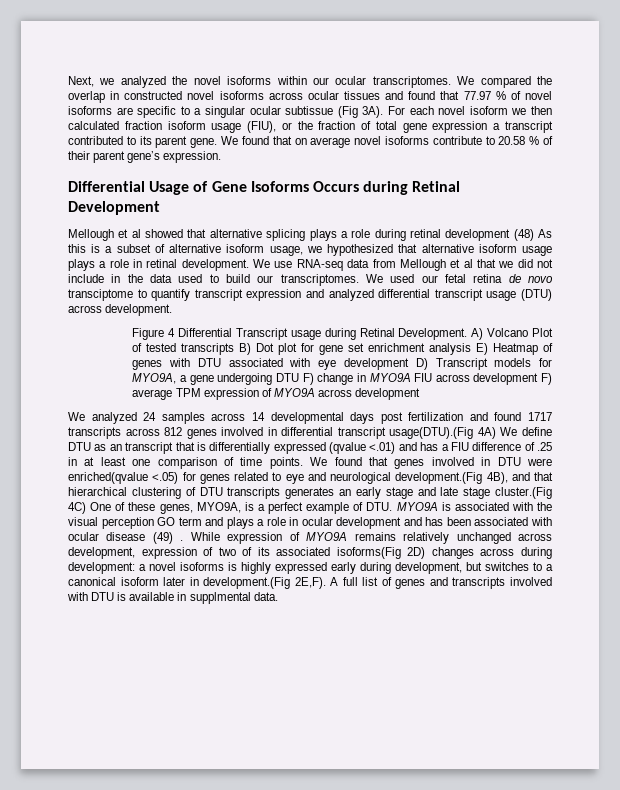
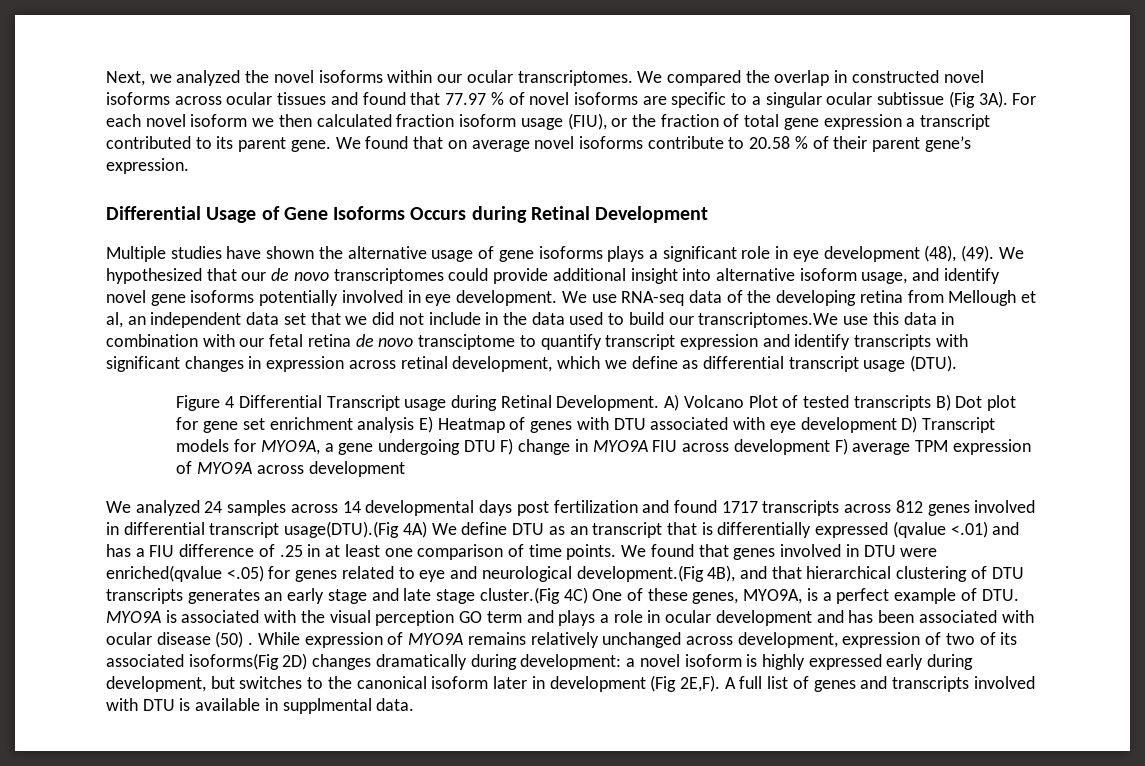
[68,229,552,241] [68,244,552,256] [68,259,178,271] Mellough et al showed that alternative splicing plays a role during retinal development (48) As this is a subset of alternative isoform usage, we hypothesized that alternative isoform usage plays a role in retinal -> [106,245,1024,262] [106,268,1000,284] [106,290,452,306] Multiple studies have shown the alternative usage of gene isoforms plays a significant role in eye development (48), (49). We hypothesized that our de novo transcriptomes could provide additional insight into alternative isoform usage, and identify novel gene isoforms potentially involved in eye
[372,259,473,271] from Mellough et al -> [726,290,1037,306] [106,312,306,328] of the developing retina from Mellough et al, an independent data set
[280,274,415,286] transcriptomes. We used -> [698,312,955,328] [106,334,235,347] transcriptomes.We use this data in combination with
[328,289,552,301] [68,304,173,316] analyzed differential transcript usage (DTU) across development. -> [794,334,968,350] [106,355,958,372] identify transcripts with significant changes in expression across retinal development, which we define as differential transcript usage (DTU).
[152,532,173,544] (49) -> [215,631,244,648] (50)
[480,548,515,556] across -> [375,654,467,670] dramatically
[180,562,224,571] isoforms -> [684,654,742,667] isoform
[546,564,553,571] a -> [327,676,352,689] the
[203,577,291,589] development.(Fig -> [549,675,677,692] development (Fig

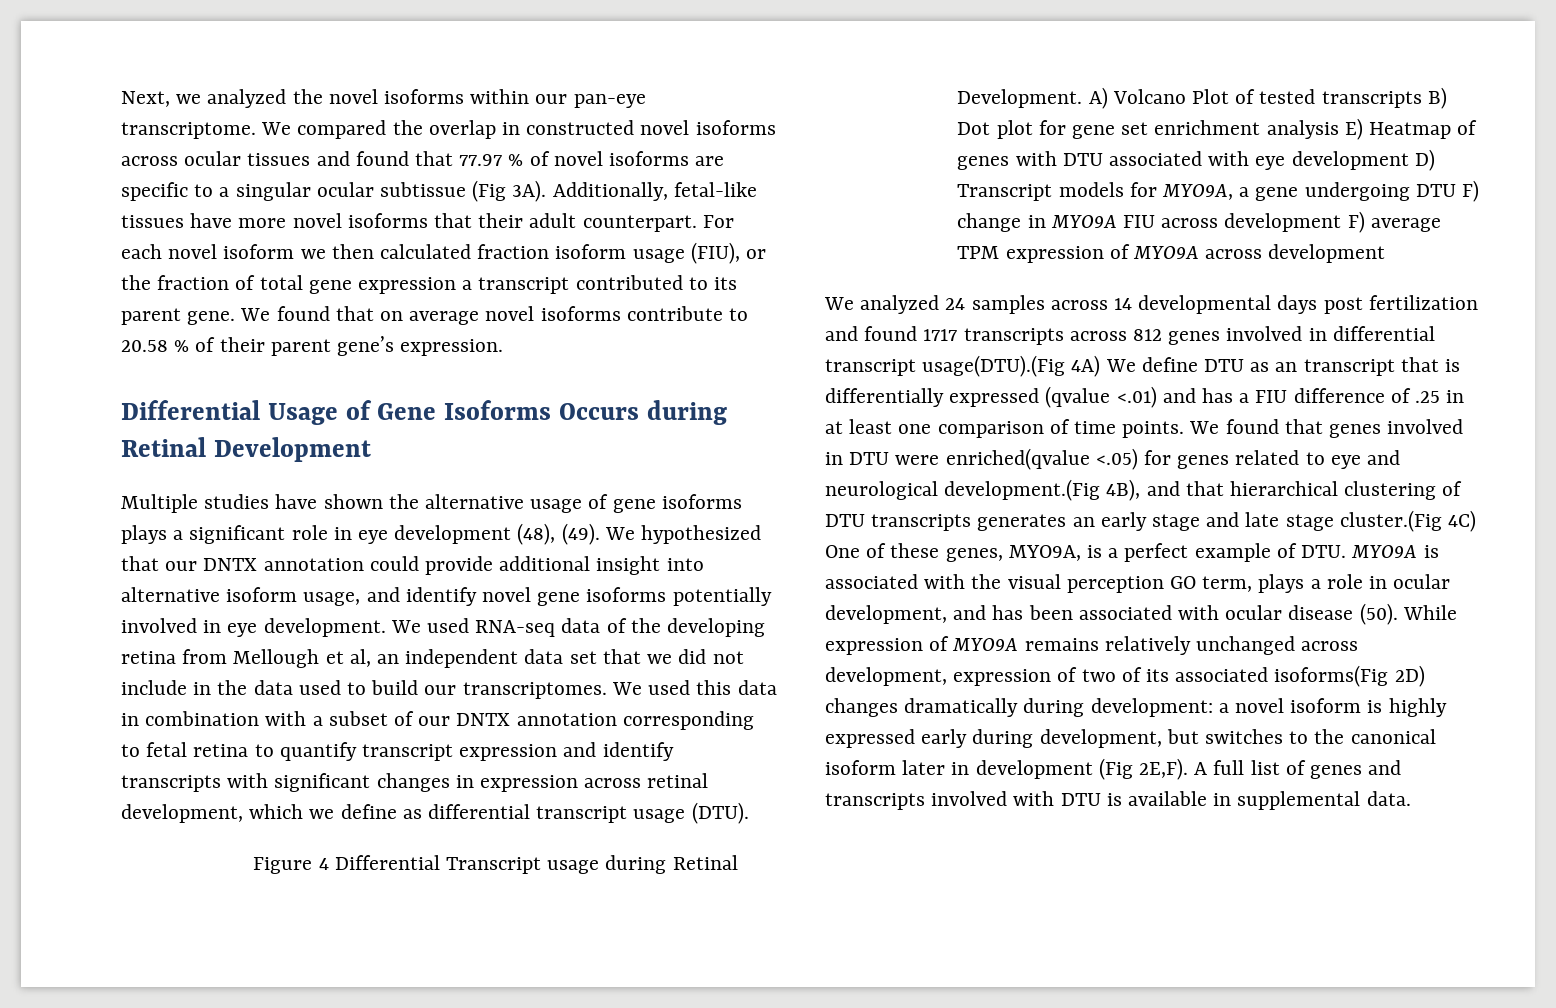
[466,70,633,86] ocular transcriptomes. -> [573,94,646,108] [121,122,256,139] pan-eye transcriptome.
(1008, 99) none -> [552,182,757,201] [121,213,697,232] Additionally, fetal-like tissues have more novel isoforms that their adult counterpart.
[271,268,444,284] de novo transcriptomes -> [203,558,364,571] DNTX annotation
[591,294,617,303] use -> [427,618,470,633] used
[698,312,869,328] transcriptomes.We use -> [462,680,691,699] transcriptomes. We used
[239,334,516,350] our fetal retina de novo transciptome -> [312,711,754,730] [121,742,249,757] a subset of our DNTX annotation corresponding to fetal retina
[486,610,554,623] term and -> [1202,576,1253,592] term,
[715,610,812,626] development -> [825,605,947,624] development,
[215,631,254,648] (50) . -> [1359,603,1398,625] (50).
[282,698,372,714] supplmental -> [1237,791,1361,810] supplemental

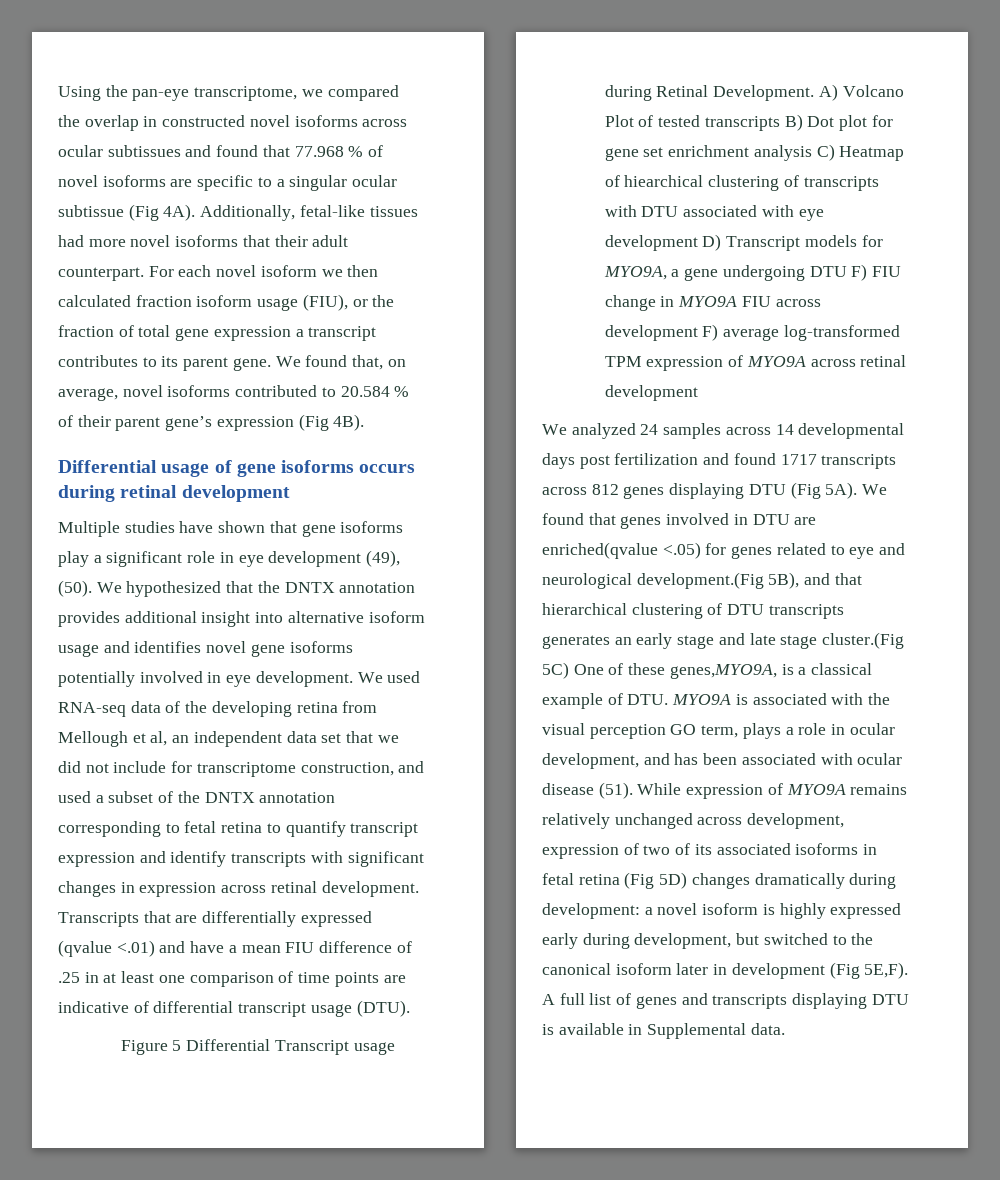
[121,89,646,108] [121,122,292,139] Next, we analyzed the novel isoforms within our pan-eye transcriptome. We -> [58,85,323,101] Using the pan-eye transcriptome, we
[247,153,311,166] tissues -> [107,145,181,157] subtissues
[459,154,503,166] 77.97 -> [294,146,344,157] 77.968
[512,180,547,202] 3A). -> [163,204,196,221] 4A).
[190,213,233,228] have -> [58,235,84,247] had
[575,275,683,290] contributed -> [58,355,138,367] contributes
[335,306,749,325] [121,340,168,352] that on average novel isoforms contribute to 20.58 -> [352,355,406,370] [58,385,390,401] that, on average, novel isoforms contributed to 20.584
[400,339,504,356] [121,400,727,425] [121,437,371,462] expression. // Differential Usage of Gene Isoforms Occurs during Retinal Development -> [216,414,365,431] [58,460,416,477] [58,485,290,502] expression (Fig 4B). // Differential usage of gene isoforms occurs during retinal development
[388,494,742,513] [121,525,167,544] the alternative usage of gene isoforms plays -> [269,521,404,537] [58,551,89,567] that gene isoforms play
[517,523,600,545] (48), (49). -> [366,550,401,567] [58,580,92,597] (49), (50).
[165,556,494,575] our DNTX annotation could provide -> [257,581,416,593] [58,611,120,627] the DNTX annotation provides
[303,587,477,606] usage, and identify -> [58,641,202,657] usage and identifies
[193,680,777,699] [121,711,307,726] in the data used to build our transcriptomes. We used this data in combination with -> [171,761,425,777] [58,791,91,803] for transcriptome construction, and used
[418,716,451,726] our -> [177,791,200,803] the
[121,804,422,823] development, which we define as -> [321,881,419,897] [58,911,372,927] [58,940,412,957] [58,971,406,987] [58,1001,149,1013] development. Transcripts that are differentially expressed (qvalue <.01) and have a mean FIU difference of .25 in at least one comparison of time points are indicative of
[318,858,329,870] 4 -> [172,1040,182,1051] 5
[1344,118,1363,140] E) -> [816,144,835,161] C)
[957,156,1010,170] genes -> [624,175,879,191] hiearchical clustering of transcripts
(1480, 191) none -> [872,266,902,277] FIU
(1441, 225) none -> [783,325,900,341] log-transformed
(1263, 254) none -> [860,355,907,367] retinal
[1226,326,1435,341] [825,355,1461,377] [825,386,1465,408] [825,419,1185,438] involved in differential transcript usage(DTU).(Fig 4A) We define DTU as an transcript that is differentially expressed (qvalue <.01) and has a FIU difference of .25 in at least one comparison of time points. -> [669,482,858,499] displaying DTU (Fig 5A).
[895,455,940,465] were -> [794,517,817,525] are
[1106,479,1141,501] 4B), -> [768,572,800,589] 5B),
[1448,510,1477,532] 4C) -> [542,662,569,679] 5C)
[945,545,1081,562] genes, MYO9A, -> [669,664,777,679] genes,MYO9A,
[1124,543,1189,562] perfect -> [811,663,873,675] classical
[1359,603,1398,625] (50). -> [598,782,633,799] (51).
[1274,665,1425,687] isoforms(Fig 2D) -> [795,843,878,855] [542,872,688,889] isoforms in fetal retina (Fig 5D)
[1205,729,1284,744] switches -> [763,933,828,945] switched
[1139,758,1189,780] 2E,F). -> [864,962,909,979] 5E,F).
[931,791,1055,806] involved with -> [792,993,868,1009] displaying
[1237,791,1361,810] supplemental -> [647,1023,747,1039] Supplemental

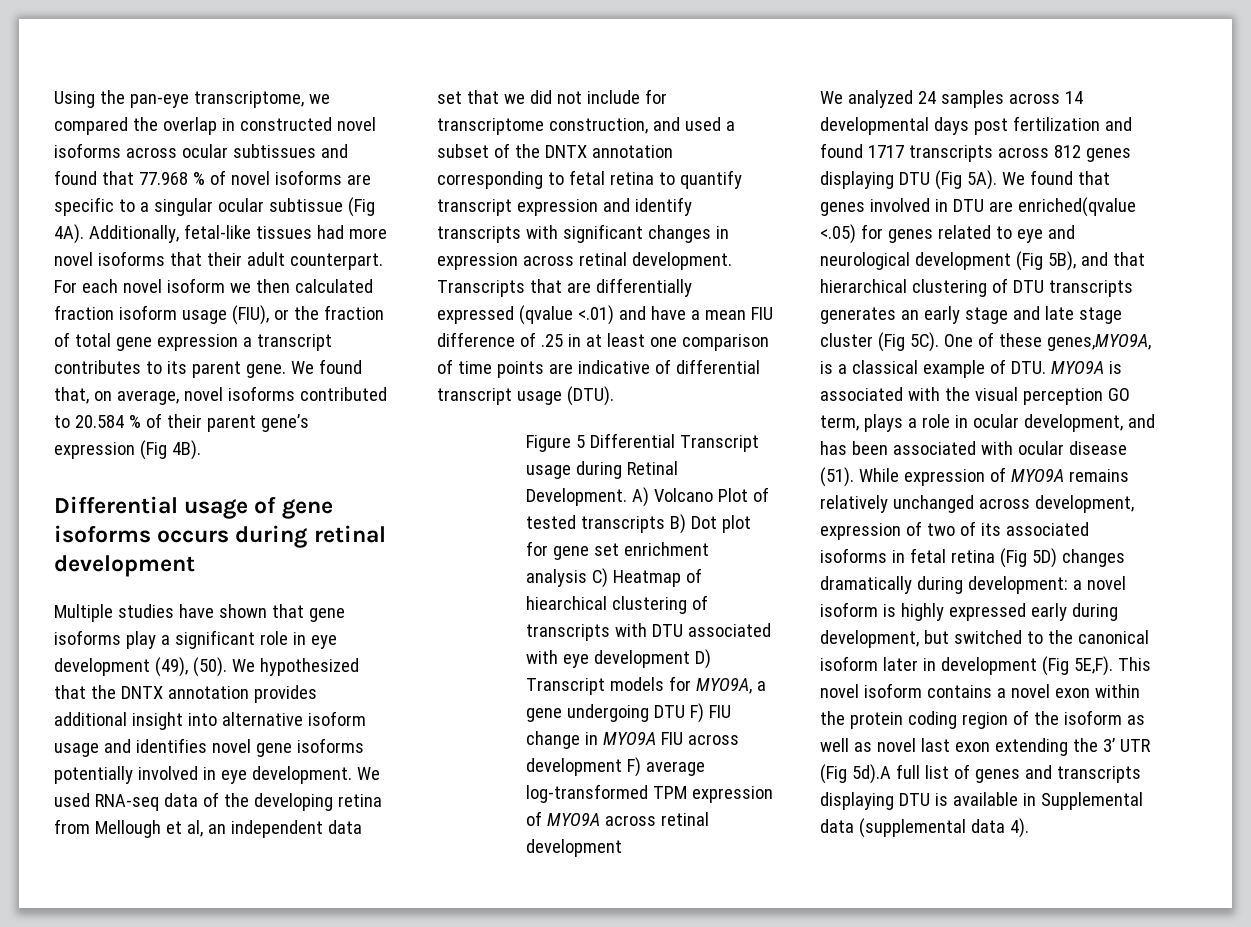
[636,572,764,589] development.(Fig -> [914,251,1043,271] development (Fig
[822,632,905,649] [542,662,569,679] cluster.(Fig 5C) -> [820,332,939,352] cluster (Fig 5C).
[542,994,555,1005] A -> [1117,657,1151,671] [820,683,1140,698] [820,710,1145,729] [820,738,1151,756] [820,764,891,784] This novel isoform contains a novel exon within the protein coding region of the isoform as well as novel last exon extending the 3’ UTR (Fig 5d).A
[750,1023,785,1035] data. -> [820,818,1029,838] data (supplemental data 4).

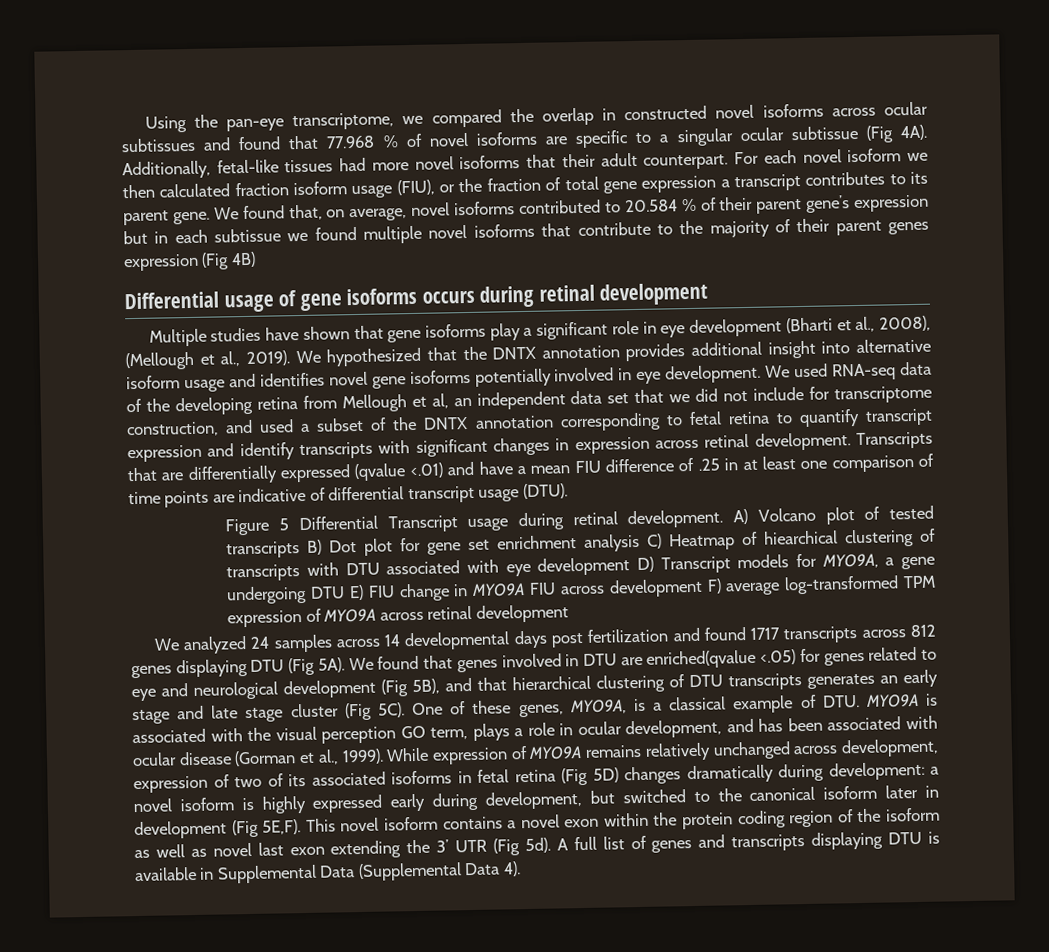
[139,440,201,460] (Fig 4B). -> [123,218,930,245] [123,251,256,272] but in each subtissue we found multiple novel isoforms that contribute to the majority of their parent genes expression (Fig 4B)
[154,657,227,677] (49), (50). -> [785,315,932,334] [125,350,290,371] (Bharti et al., 2008), (Mellough et al., 2019).
[626,461,678,475] [525,488,627,506] Retinal Development. -> [572,509,724,529] retinal development.
[717,488,748,502] Plot -> [825,507,855,525] plot
[689,703,704,723] F) -> [349,584,365,601] E)
[1046,334,1151,351] genes,MYO9A, -> [518,699,627,718] genes, MYO9A,
[820,467,854,487] (51). -> [234,748,384,767] (Gorman et al., 1999).
[851,764,891,784] 5d).A -> [524,837,569,854] 5d). A
[820,818,1005,838] data (supplemental data -> [319,862,501,882] Data (Supplemental Data

